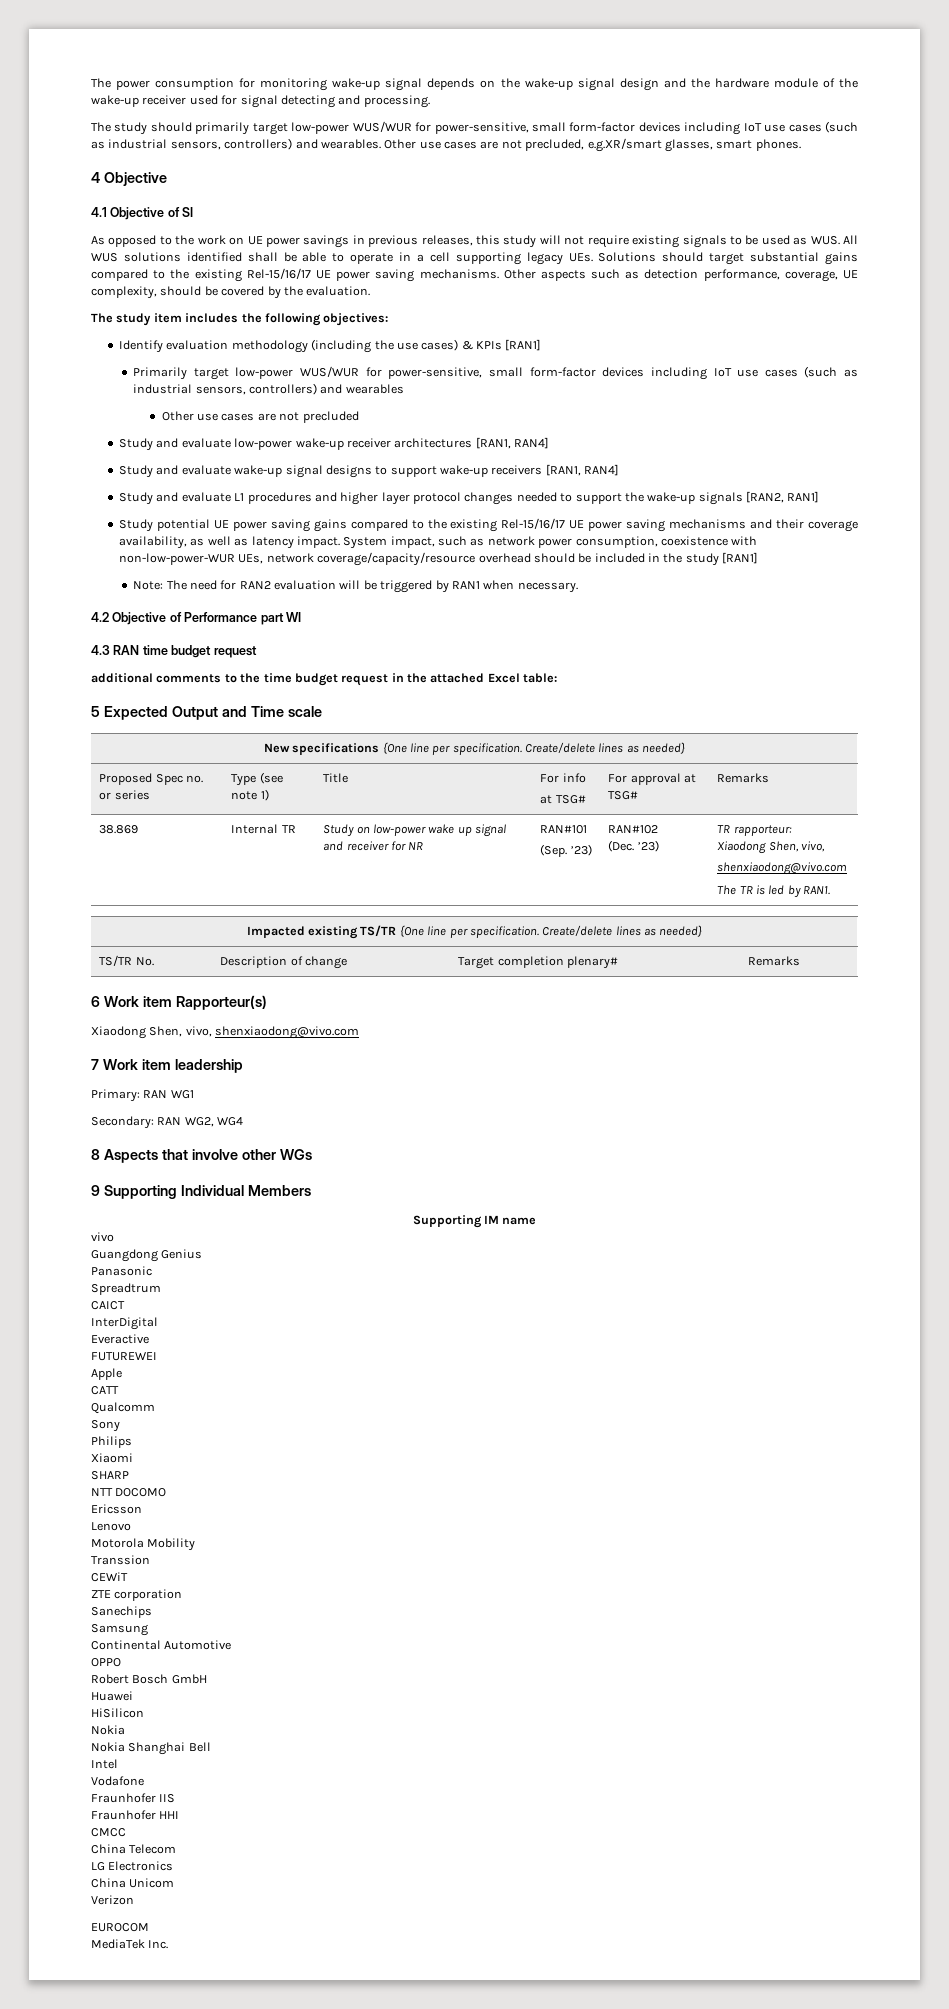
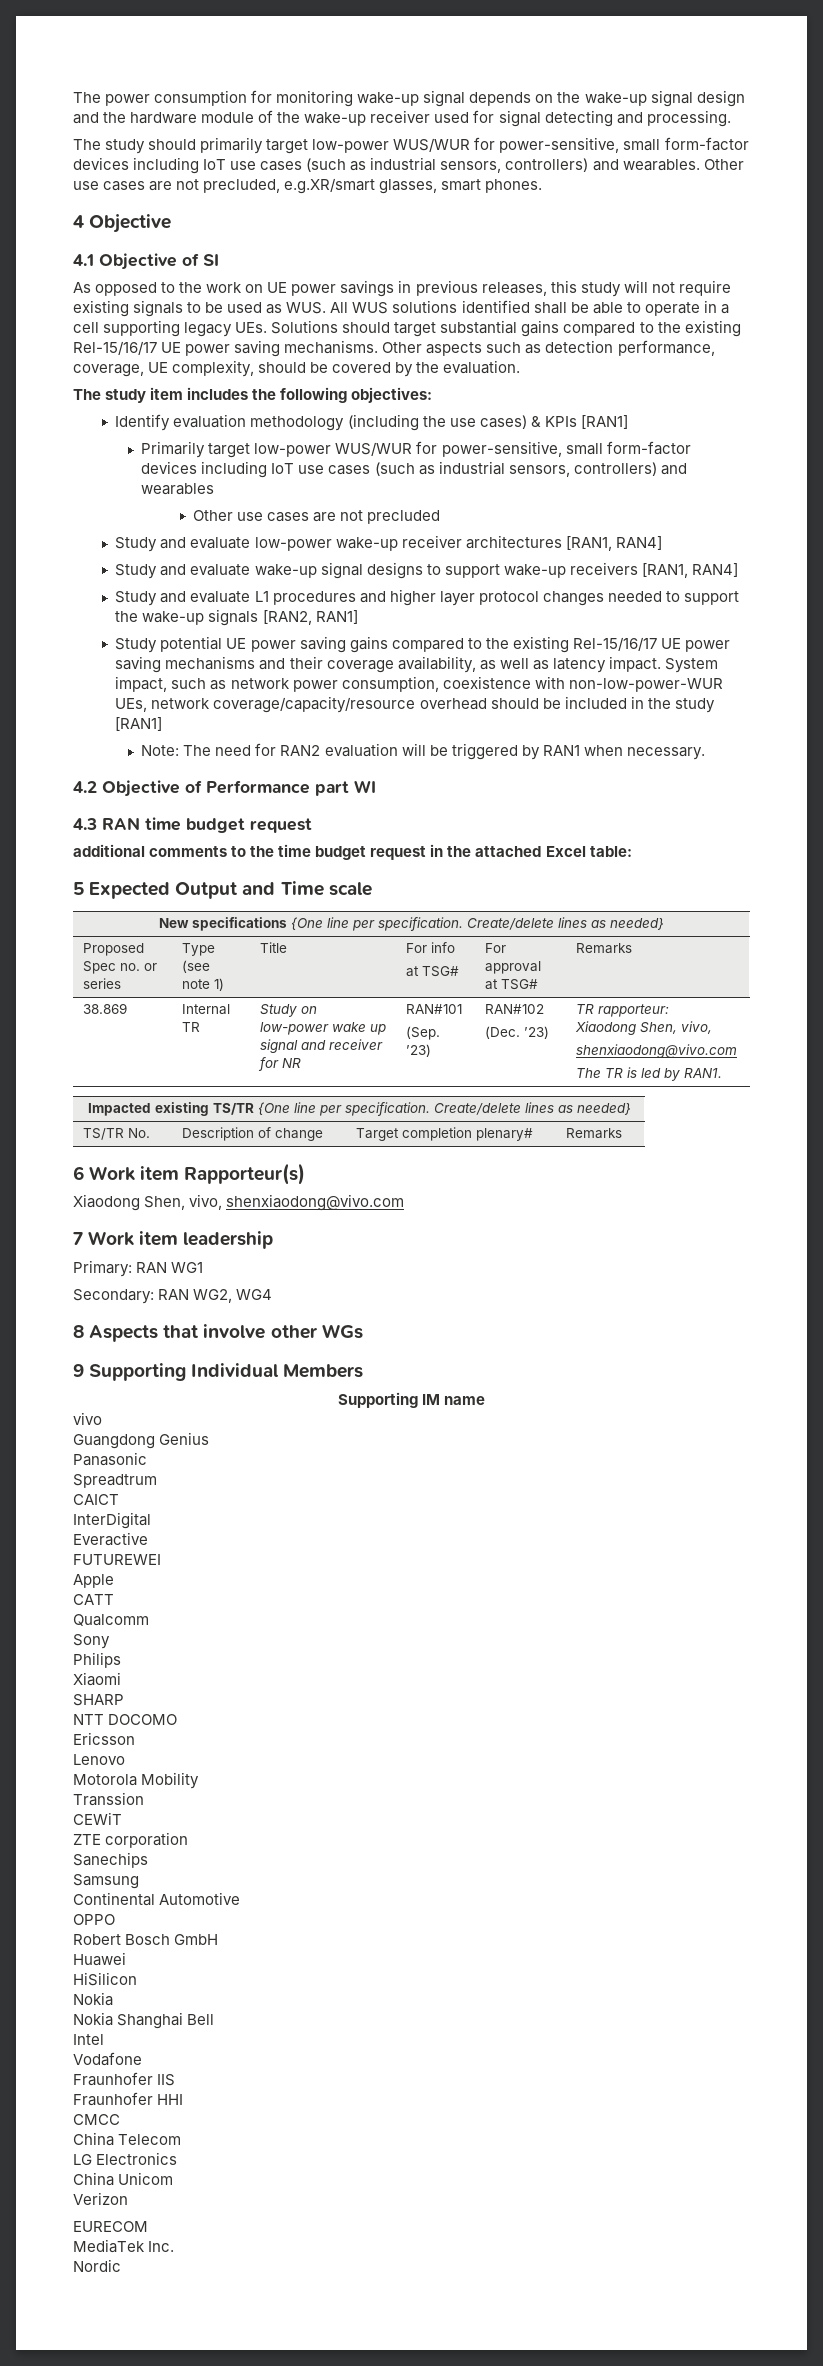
[91,1923,149,1932] EUROCOM -> [73,2221,148,2232] EURECOM
(169, 1944) none -> [73,2259,121,2272] // Nordic

